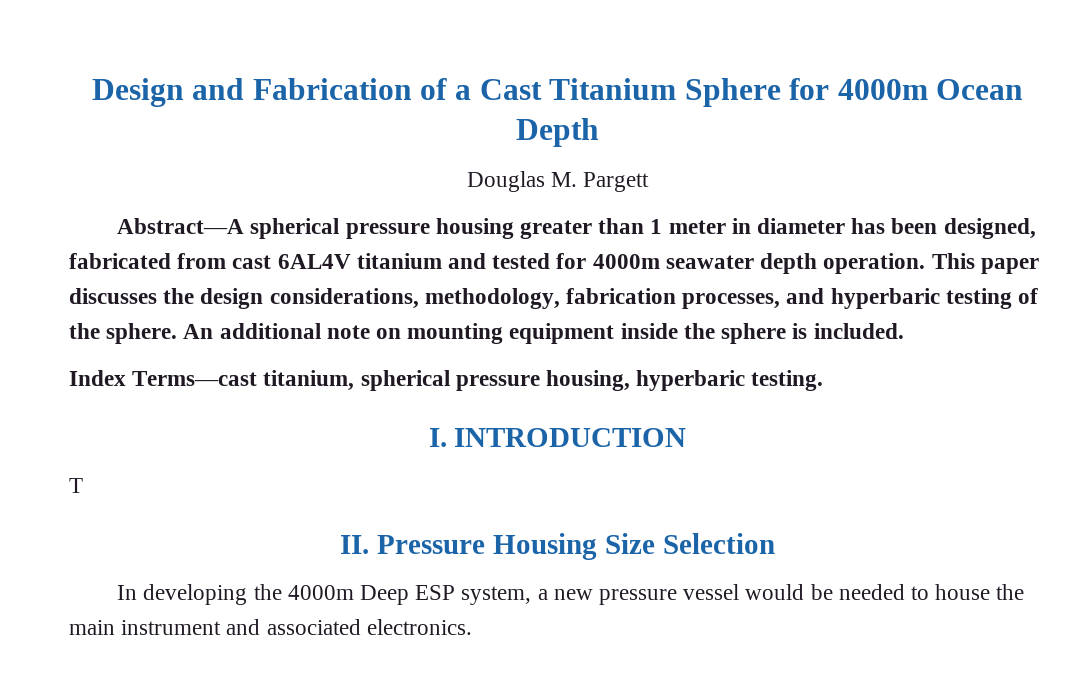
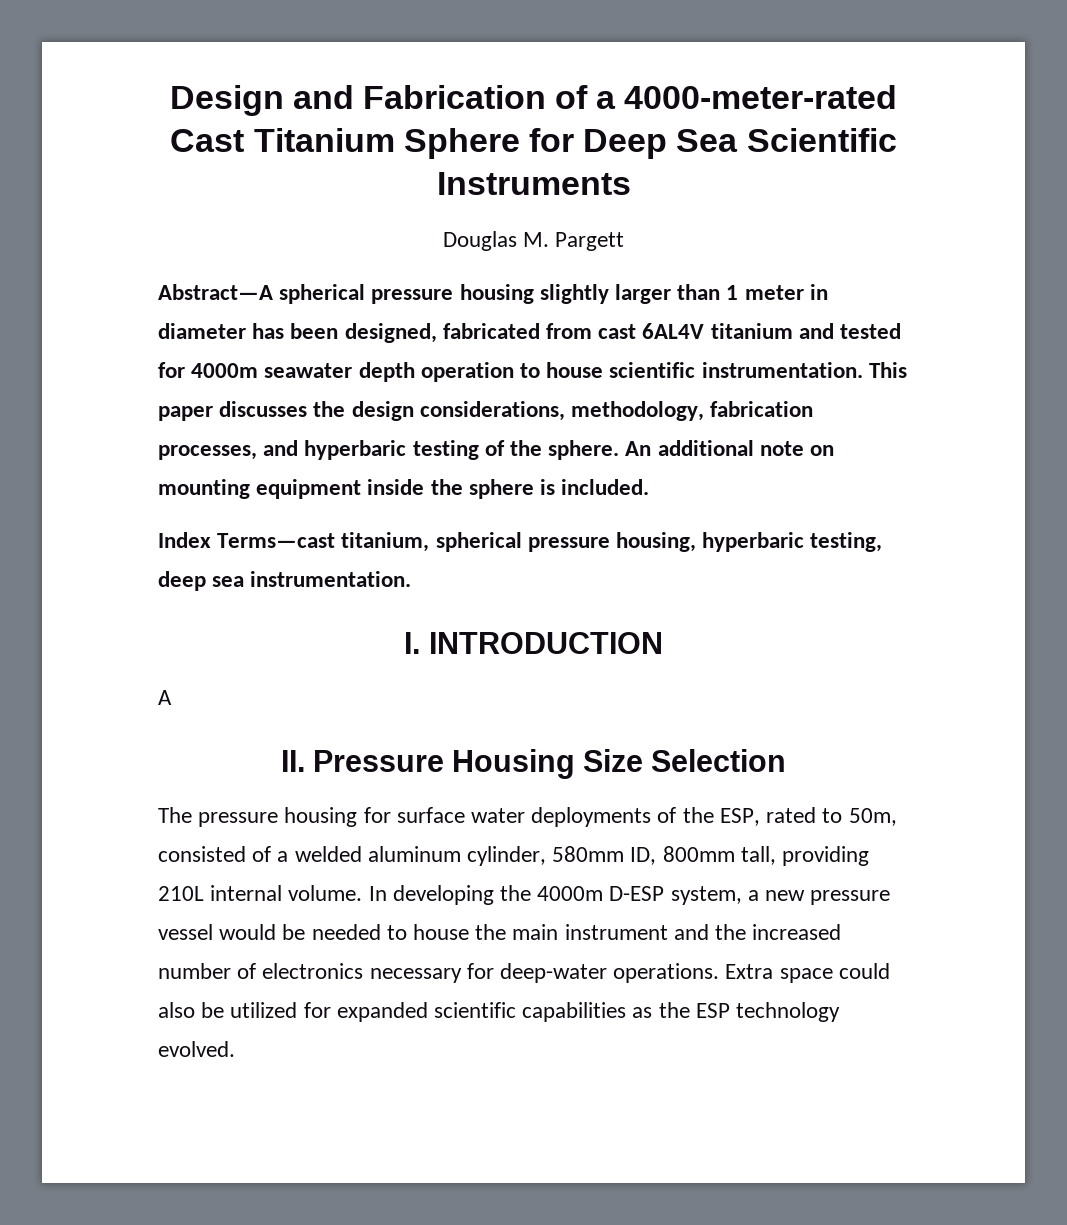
(471, 92) none -> [624,85,898,109] 4000-meter-rated
[837,79,1024,100] [516,118,599,147] 4000m Ocean Depth -> [583,128,897,159] [436,172,631,195] Deep Sea Scientific Instruments
[519,220,592,239] greater -> [539,284,672,304] slightly larger
[823,253,926,274] operation. -> [420,362,863,382] operation to house scientific instrumentation.
[751,370,824,391] testing. -> [810,532,883,552] [158,571,412,591] testing, deep sea instrumentation.
[69,478,83,493] T -> [158,690,172,705] A
(775, 543) none -> [158,807,897,827] [158,846,870,866] [158,885,363,901] The pressure housing for surface water deployments of the ESP, rated to 50m, consisted of a welded aluminum cylinder, 580mm ID, 800mm tall, providing 210L internal volume.
[359,585,456,605] Deep ESP -> [609,886,665,901] D-ESP
[266,619,472,635] associated electronics. -> [715,924,842,940] [158,963,890,983] [158,1002,841,1022] [158,1041,235,1057] the increased number of electronics necessary for deep-water operations. Extra space could also be utilized for expanded scientific capabilities as the ESP technology evolved.

